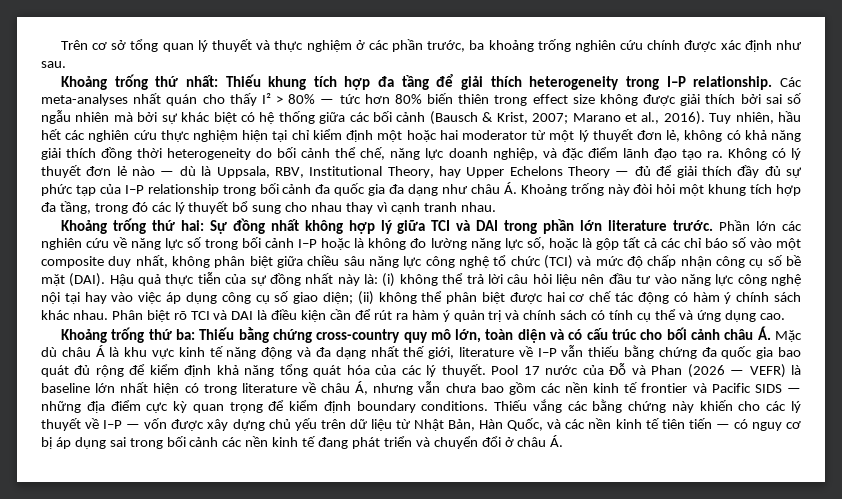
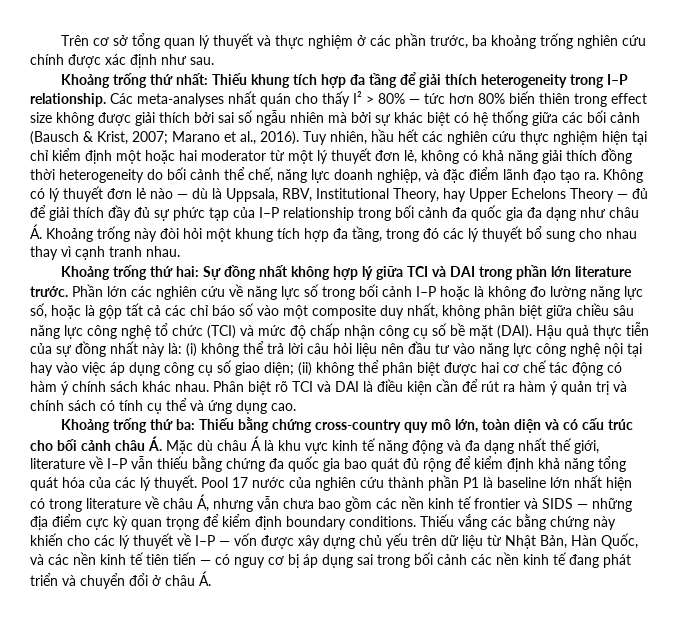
[609,363,786,378] Đỗ và Phan (2026 — VEFR) -> [315,475,479,491] nghiên cứu thành phần P1
[711,383,751,393] Pacific -> (538, 503) none

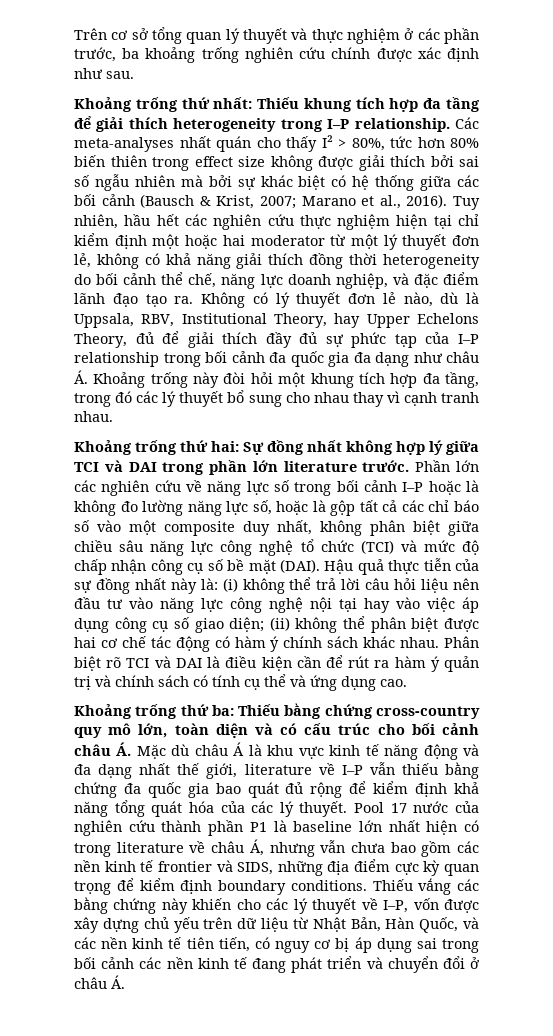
[378,93,420,104] 80% — -> [351,138,385,151] 80%,
[150,188,188,199] nào — -> [403,292,433,307] nào,
[570,188,628,202] Theory — -> [74,333,127,348] Theory,
[542,498,588,509] SIDS — -> [237,862,274,875] SIDS,
[195,535,230,546] I–P — -> [383,900,409,913] I–P,
[173,552,211,565] tiến — -> [218,937,250,952] tiến,

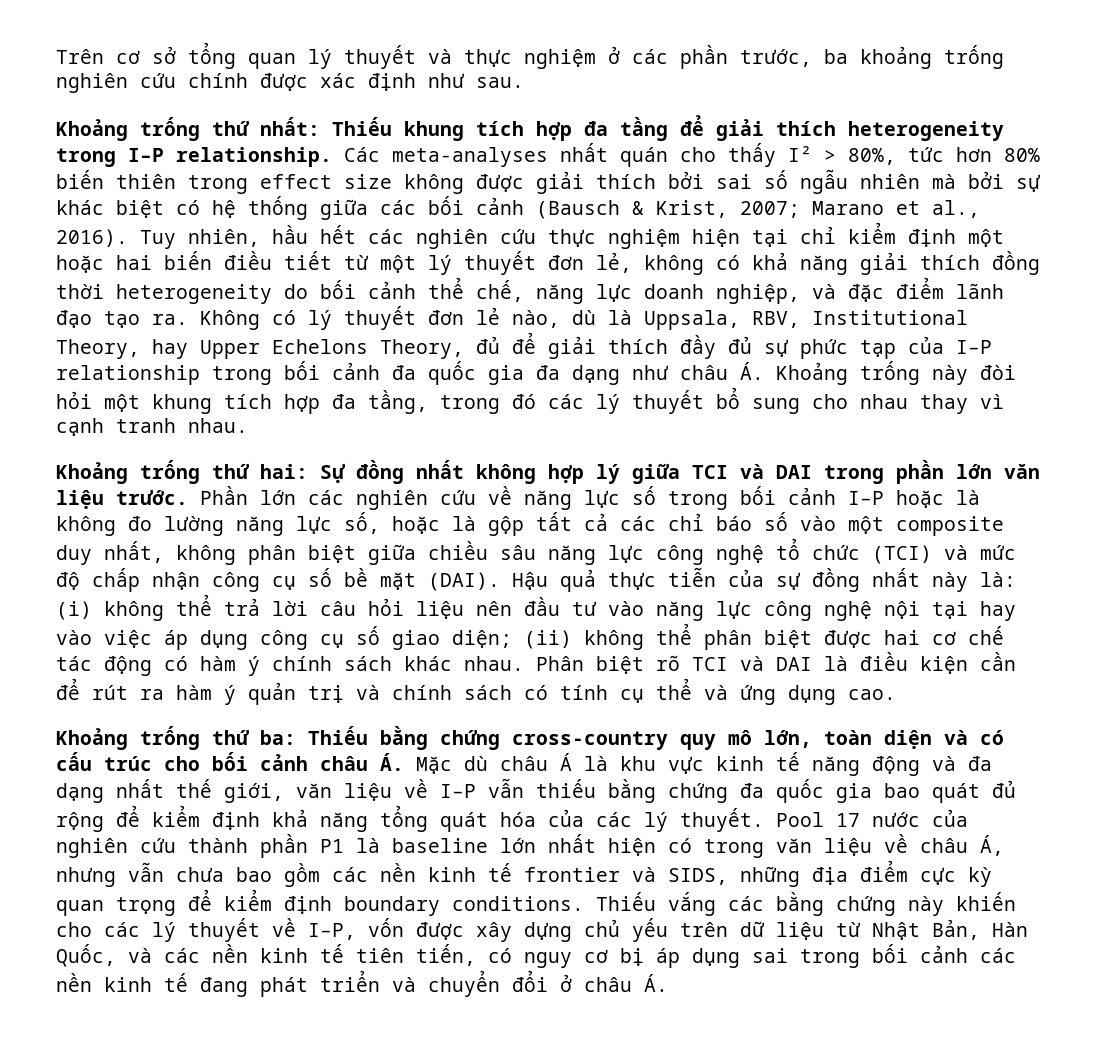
[250,235,325,246] moderator -> [164,251,332,270] biến điều tiết
[283,461,357,472] literature -> [1004,464,1040,479] [56,490,104,509] văn liệu
[244,764,312,775] literature -> [296,783,392,801] văn liệu
[116,842,184,853] literature -> [776,838,872,856] văn liệu

